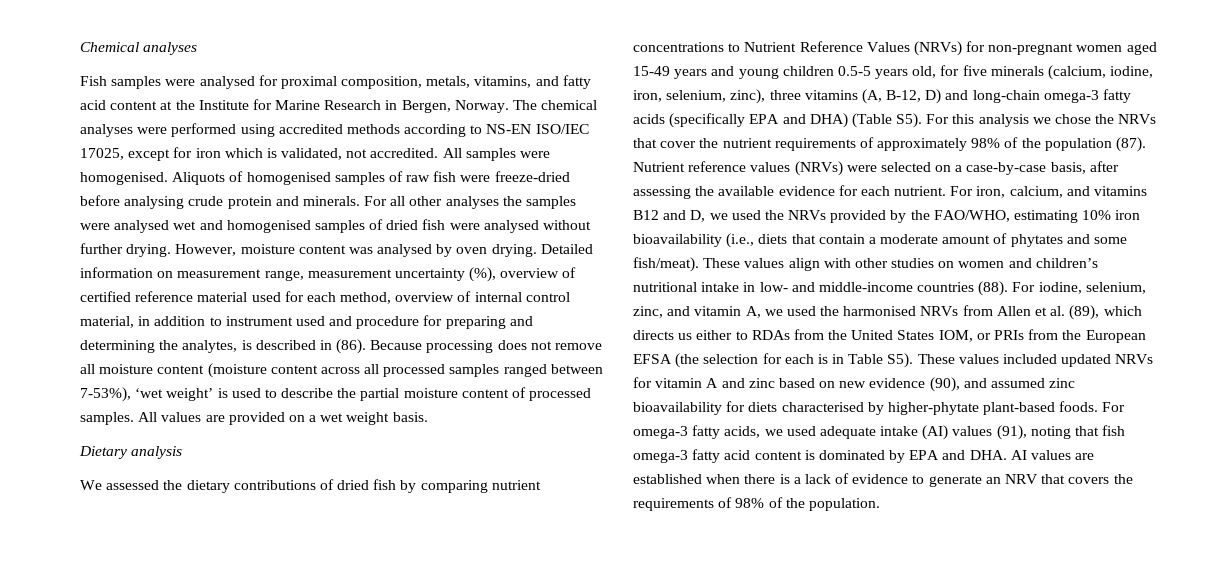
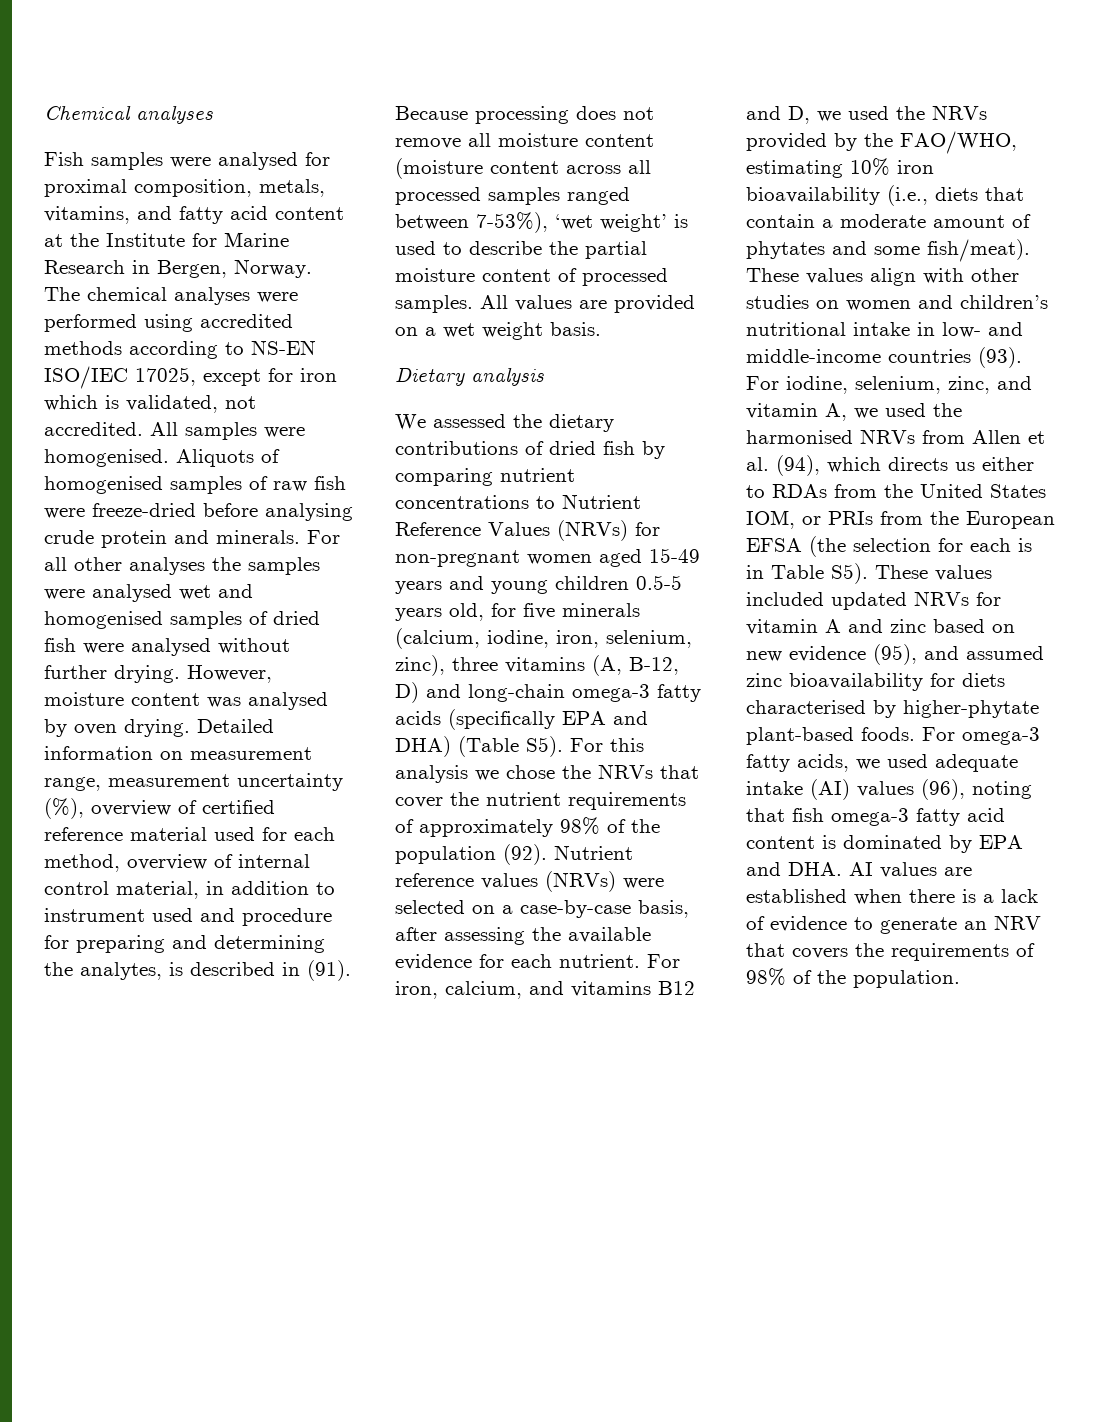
[336,339,367,354] (86). -> [307,960,351,981] (91).
[1116,137,1147,152] (87). -> [503,844,547,865] (92).
[978,281,1009,296] (88). -> [978,347,1022,368] (93).
[1069,305,1100,320] (89), -> [776,455,820,476] (94),
[929,377,960,392] (90), -> [873,644,917,665] (95),
[996,425,1027,440] (91), -> [921,779,965,800] (96),

